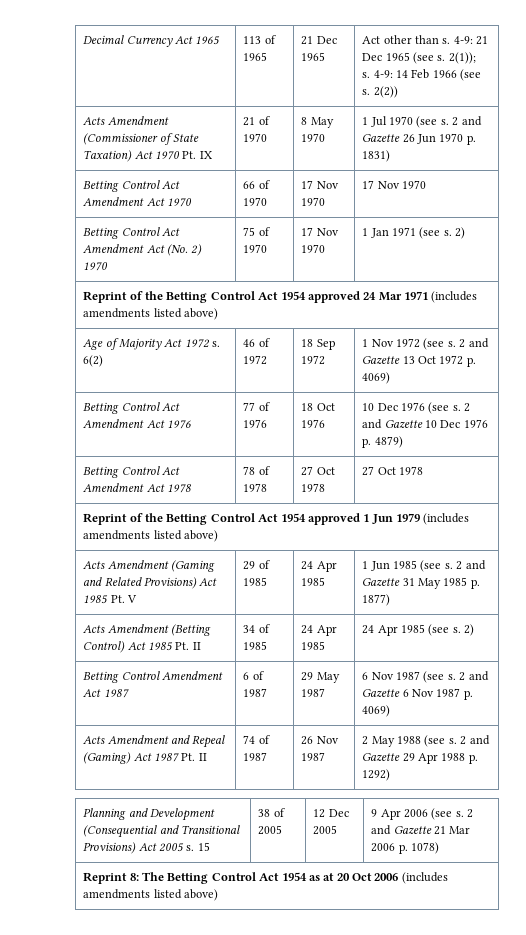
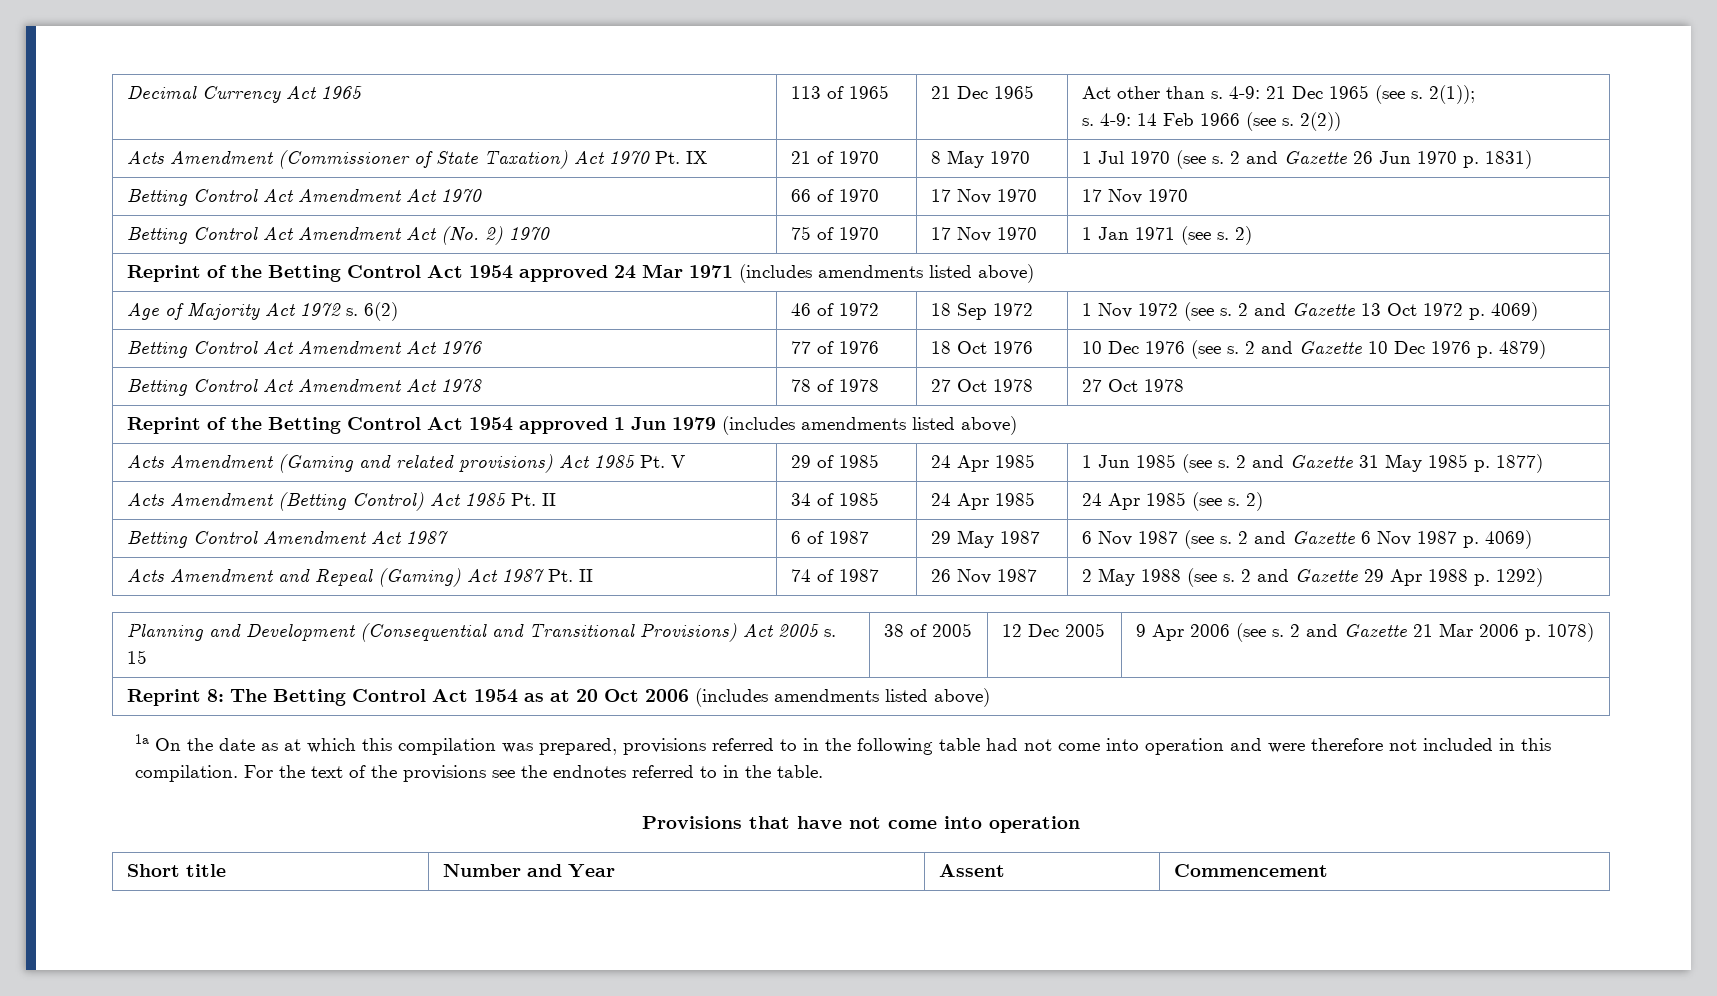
[104,577,198,589] Related Provisions) -> [395,454,553,473] related provisions)
(219, 895) none -> [135,734,1552,755] [135,765,824,782] [642,816,1080,833] [126,864,226,877] [442,864,615,878] [938,864,1005,877] [1173,864,1328,877] // 1a On the date as at which this compilation was prepared, provisions referred to in the following table had not come into operation and were therefore not included in this compilation. For the text of the provisions see the endnotes referred to in the table. // Provisions that have not come into operation // Short title | Number and Year | Assent | Commencement

